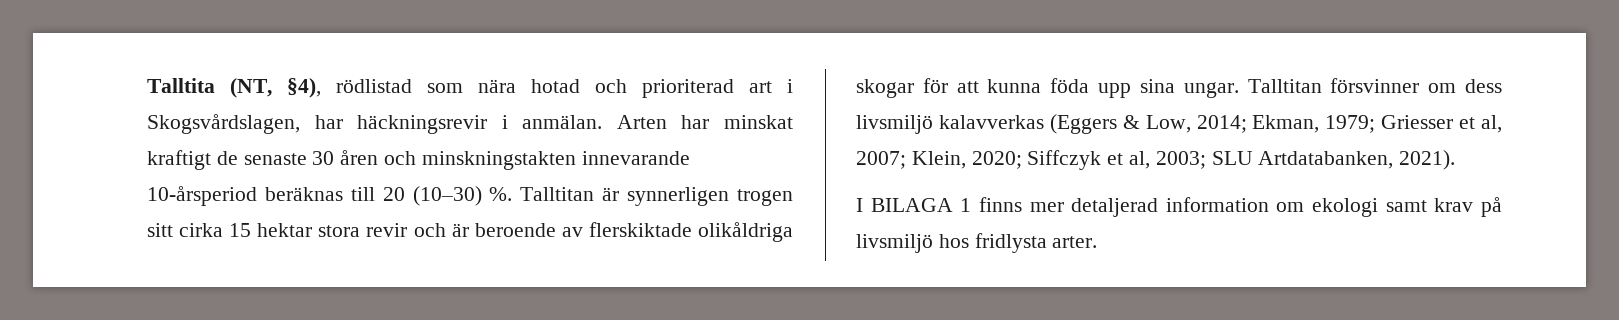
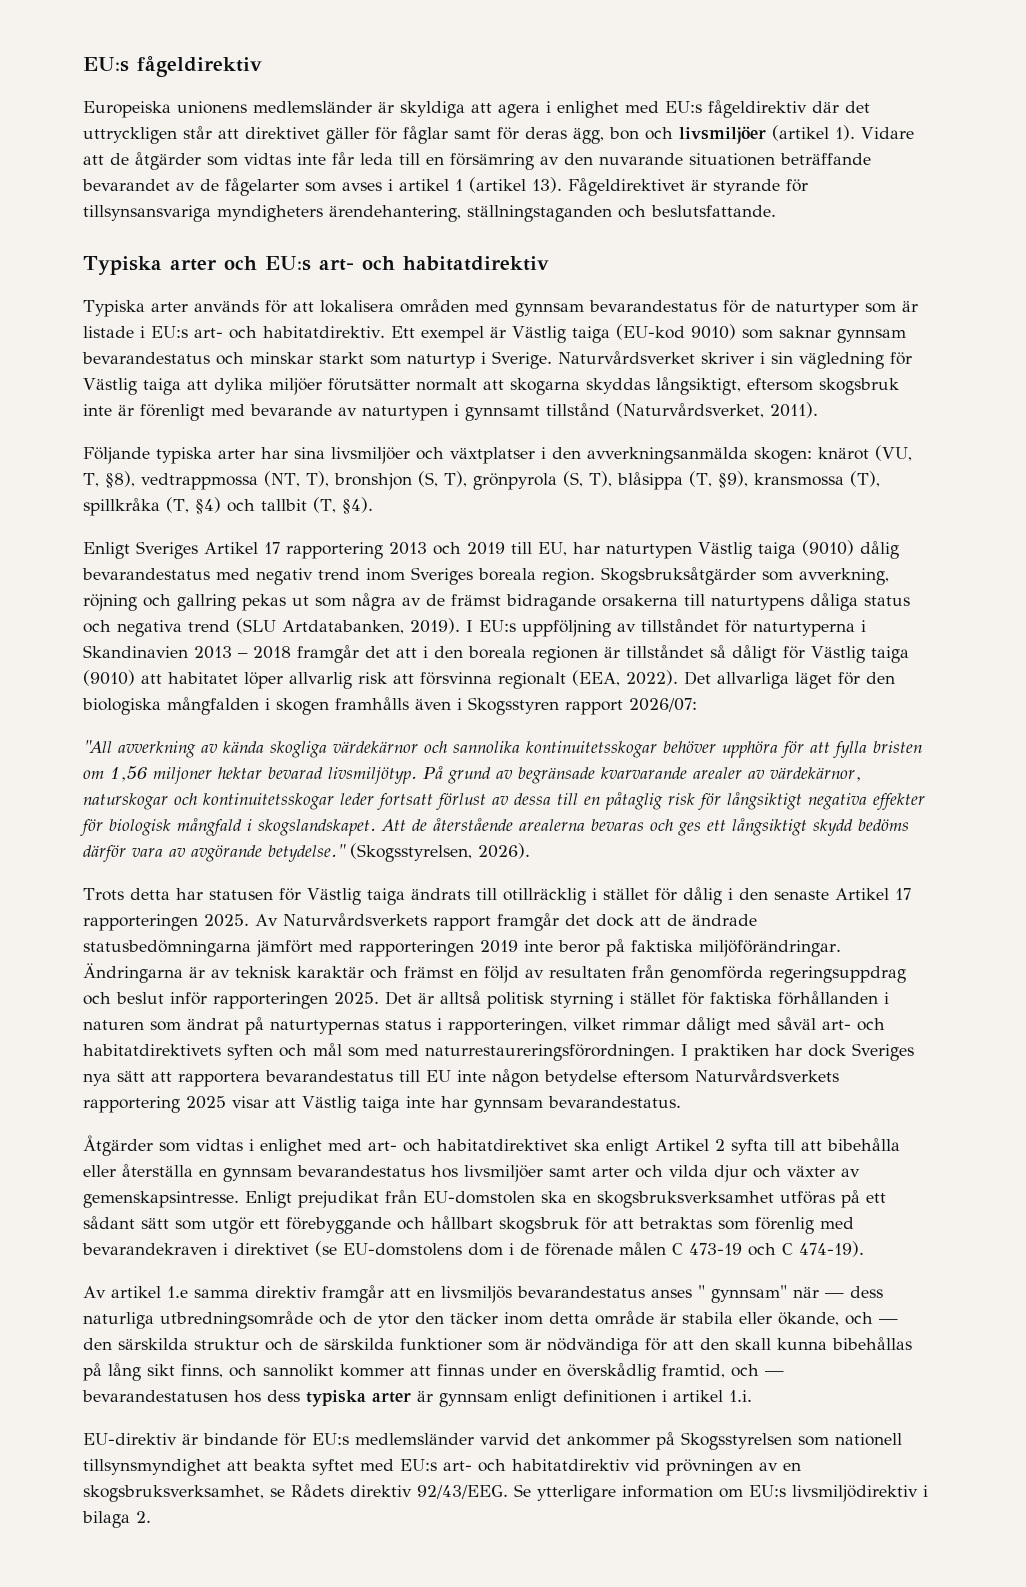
[147,78,793,98] [147,114,793,134] [147,150,690,170] [147,186,794,206] [147,222,793,242] [856,78,1502,98] [856,114,1502,134] [856,150,1456,170] [856,197,1502,217] [856,233,1098,253] Talltita (NT, §4), rödlistad som nära hotad och prioriterad art i Skogsvårdslagen, har häckningsrevir i anmälan. Arten har minskat kraftigt de senaste 30 åren och minskningstakten innevarande 10-årsperiod beräknas till 20 (10–30) %. Talltitan är synnerligen trogen sitt cirka 15 hektar stora revir och är beroende av flerskiktade olikåldriga skogar för att kunna föda upp sina ungar. Talltitan försvinner om dess livsmiljö kalavverkas (Eggers & Low, 2014; Ekman, 1979; Griesser et al, 2007; Klein, 2020; Siffczyk et al, 2003; SLU Artdatabanken, 2021). // I BILAGA 1 finns mer detaljerad information om ekologi samt krav på livsmiljö hos fridlysta arter. -> [83,55,262,77] [83,100,870,118] [83,125,914,144] [83,152,871,170] [82,177,808,196] [83,205,776,222] [83,256,549,275] [83,299,918,317] [83,324,906,343] [82,351,912,369] [83,377,899,395] [83,402,818,421] [83,445,912,464] [83,471,880,490] [83,497,373,516] [83,540,899,559] [82,567,889,585] [83,593,910,611] [83,618,866,637] [83,645,909,663] [83,670,895,689] [82,697,697,715] [83,740,922,758] [83,766,862,784] [83,792,925,810] [80,818,909,836] [83,843,530,862] [83,887,911,905] [83,913,757,931] [83,939,841,957] [83,963,906,983] [83,991,889,1009] [83,1017,885,1035] [83,1043,914,1061] [83,1069,839,1087] [83,1096,681,1113] [83,1135,900,1156] [83,1164,860,1182] [83,1190,886,1208] [83,1216,854,1234] [82,1241,864,1257] [83,1285,883,1303] [83,1311,898,1329] [83,1337,912,1355] [83,1363,784,1381] [82,1390,752,1407] [83,1432,902,1450] [83,1459,801,1476] [83,1484,928,1502] [82,1511,151,1528] EU:s fågeldirektiv // Europeiska unionens medlemsländer är skyldiga att agera i enlighet med EU:s fågeldirektiv där det uttryckligen står att direktivet gäller för fåglar samt för deras ägg, bon och livsmiljöer (artikel 1). Vidare att de åtgärder som vidtas inte får leda till en försämring av den nuvarande situationen beträffande bevarandet av de fågelarter som avses i artikel 1 (artikel 13). Fågeldirektivet är styrande för tillsynsansvariga myndigheters ärendehantering, ställningstaganden och beslutsfattande. // Typiska arter och EU:s art- och habitatdirektiv // Typiska arter används för att lokalisera områden med gynnsam bevarandestatus för de naturtyper som är listade i EU:s art- och habitatdirektiv. Ett exempel är Västlig taiga (EU-kod 9010) som saknar gynnsam bevarandestatus och minskar starkt som naturtyp i Sverige. Naturvårdsverket skriver i sin vägledning för Västlig taiga att dylika miljöer förutsätter normalt att skogarna skyddas långsiktigt, eftersom skogsbruk inte är förenligt med bevarande av naturtypen i gynnsamt tillstånd (Naturvårdsverket, 2011). // Följande typiska arter har sina livsmiljöer och växtplatser i den avverkningsanmälda skogen: knärot (VU, T, §8), vedtrappmossa (NT, T), bronshjon (S, T), grönpyrola (S, T), blåsippa (T, §9), kransmossa (T), spillkråka (T, §4) och tallbit (T, §4). // Enligt Sveriges Artikel 17 rapportering 2013 och 2019 till EU, har naturtypen Västlig taiga (9010) dålig bevarandestatus med negativ trend inom Sveriges boreala region. Skogsbruksåtgärder som avverkning, röjning och gallring pekas ut som några av de främst bidragande orsakerna till naturtypens dåliga status och negativa trend (SLU Artdatabanken, 2019). I EU:s uppföljning av tillståndet för naturtyperna i Skandinavien 2013 – 2018 framgår det att i den boreala regionen är tillståndet så dåligt för Västlig taiga (9010) att habitatet löper allvarlig risk att försvinna regionalt (EEA, 2022). Det allvarliga läget för den biologiska mångfalden i skogen framhålls även i Skogsstyren rapport 2026/07: // "All avverkning av kända skogliga värdekärnor och sannolika kontinuitetsskogar behöver upphöra för att fylla bristen om 1,56 miljoner hektar bevarad livsmiljötyp. På grund av begränsade kvarvarande arealer av värdekärnor, naturskogar och kontinuitetsskogar leder fortsatt förlust av dessa till en påtaglig risk för långsiktigt negativa effekter för biologisk mångfald i skogslandskapet. Att de återstående arealerna bevaras och ges ett långsiktigt skydd bedöms därför vara av avgörande betydelse." (Skogsstyrelsen, 2026). // Trots detta har statusen för Västlig taiga ändrats till otillräcklig i stället för dålig i den senaste Artikel 17 rapporteringen 2025. Av Naturvårdsverkets rapport framgår det dock att de ändrade statusbedömningarna jämfört med rapporteringen 2019 inte beror på faktiska miljöförändringar. Ändringarna är av teknisk karaktär och främst en följd av resultaten från genomförda regeringsuppdrag och beslut inför rapporteringen 2025. Det är alltså politisk styrning i stället för faktiska förhållanden i naturen som ändrat på naturtypernas status i rapporteringen, vilket rimmar dåligt med såväl art- och habitatdirektivets syften och mål som med naturrestaureringsförordningen. I praktiken har dock Sveriges nya sätt att rapportera bevarandestatus till EU inte någon betydelse eftersom Naturvårdsverkets rapportering 2025 visar att Västlig taiga inte har gynnsam bevarandestatus. // Åtgärder som vidtas i enlighet med art- och habitatdirektivet ska enligt Artikel 2 syfta till att bibehålla eller återställa en gynnsam bevarandestatus hos livsmiljöer samt arter och vilda djur och växter av gemenskapsintresse. Enligt prejudikat från EU-domstolen ska en skogsbruksverksamhet utföras på ett sådant sätt som utgör ett förebyggande och hållbart skogsbruk för att betraktas som förenlig med bevarandekraven i direktivet (se EU-domstolens dom i de förenade målen C 473-19 och C 474-19). // Av artikel 1.e samma direktiv framgår att en livsmiljös bevarandestatus anses " gynnsam" när — dess naturliga utbredningsområde och de ytor den täcker inom detta område är stabila eller ökande, och — den särskilda struktur och de särskilda funktioner som är nödvändiga för att den skall kunna bibehållas på lång sikt finns, och sannolikt kommer att finnas under en överskådlig framtid, och — bevarandestatusen hos dess typiska arter är gynnsam enligt definitionen i artikel 1.i. // EU-direktiv är bindande för EU:s medlemsländer varvid det ankommer på Skogsstyrelsen som nationell tillsynsmyndighet att beakta syftet med EU:s art- och habitatdirektiv vid prövningen av en skogsbruksverksamhet, se Rådets direktiv 92/43/EEG. Se ytterligare information om EU:s livsmiljödirektiv i bilaga 2.

